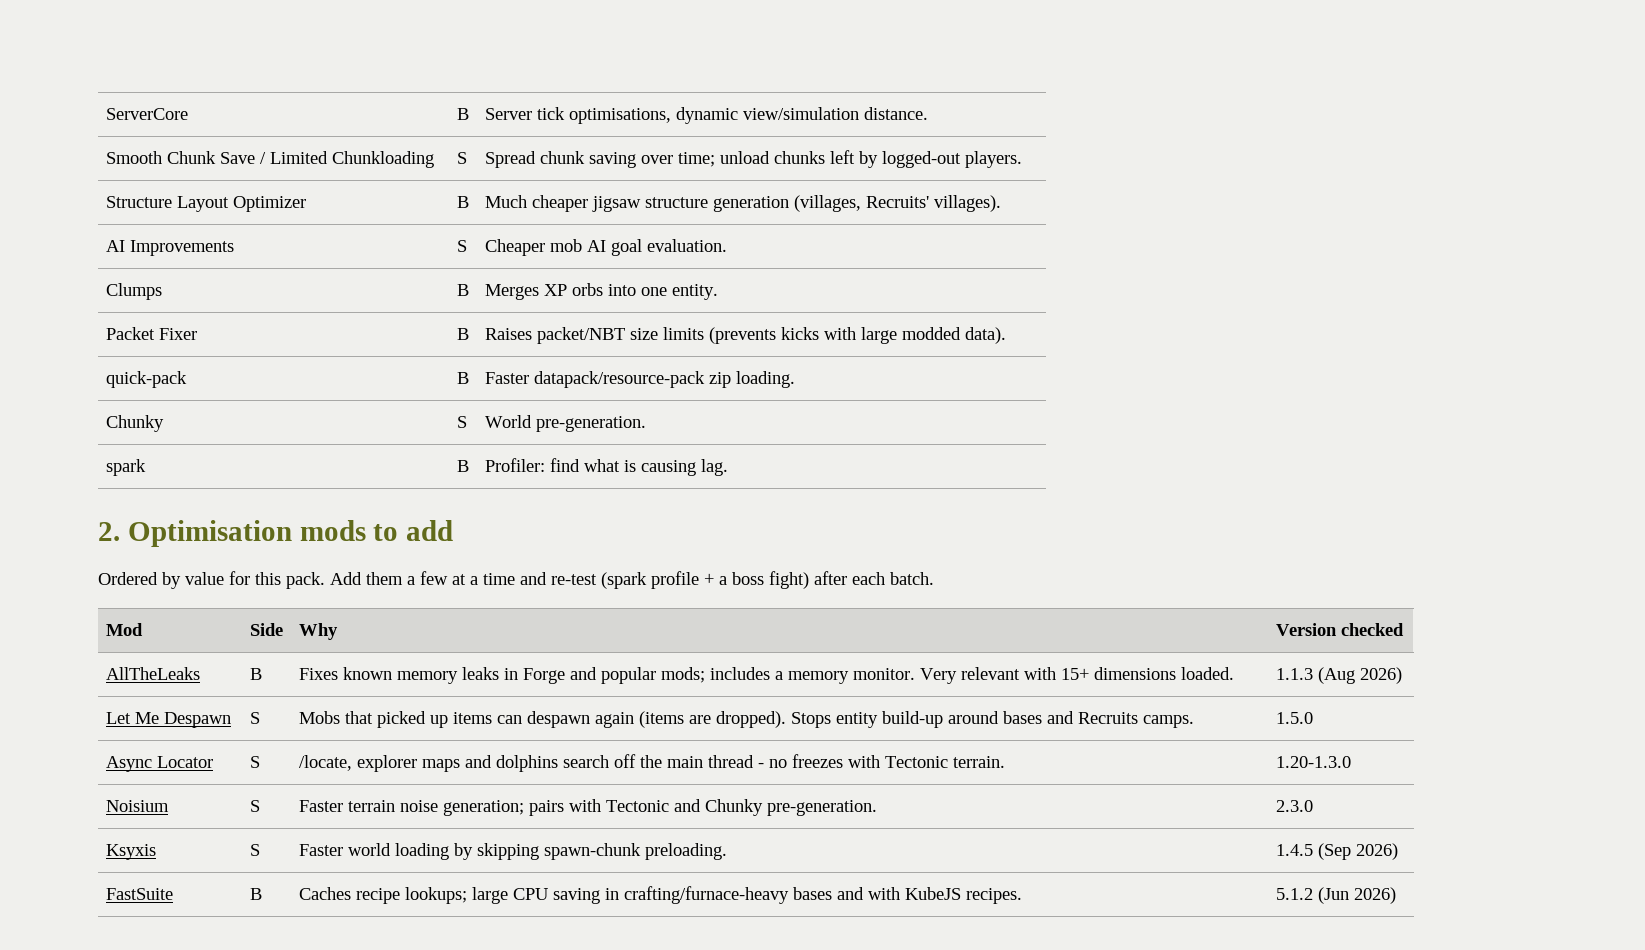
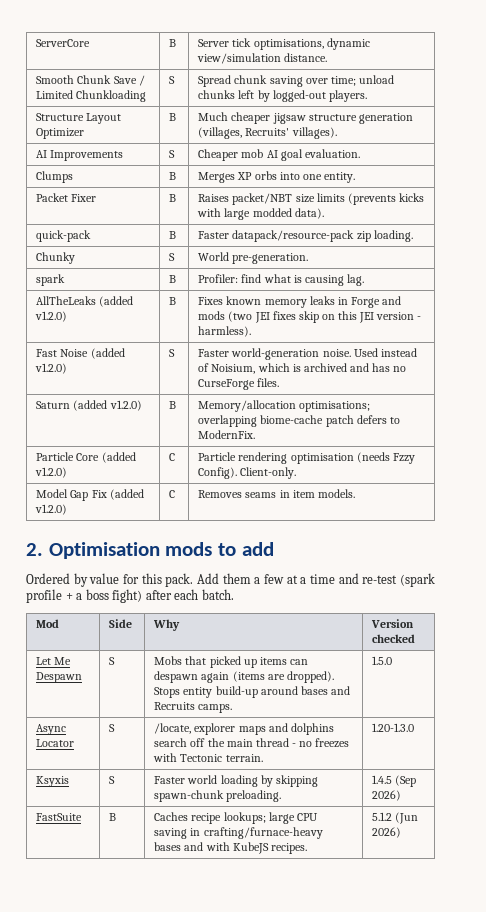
(728, 467) none -> [36,296,134,307] [35,311,68,322] [169,297,177,305] [198,296,402,308] [198,311,422,323] [198,326,252,337] [36,348,125,359] [35,363,68,374] [169,349,176,357] [198,348,417,360] [198,363,407,374] [198,378,280,390] [36,400,142,411] [169,401,177,409] [198,400,371,412] [198,415,400,427] [198,430,256,439] [36,452,136,463] [35,467,68,478] [169,453,176,461] [198,452,415,464] [198,467,297,479] [36,489,144,501] [35,504,68,515] [169,490,176,498] [198,489,355,498] // AllTheLeaks (added v1.2.0) | B | Fixes known memory leaks in Forge and mods (two JEI fixes skip on this JEI version - harmless). // Fast Noise (added v1.2.0) | S | Faster world-generation noise. Used instead of Noisium, which is archived and has no CurseForge files. // Saturn (added v1.2.0) | B | Memory/allocation optimisations; overlapping biome-cache patch defers to ModernFix. // Particle Core (added v1.2.0) | C | Particle rendering optimisation (needs Fzzy Config). Client-only. // Model Gap Fix (added v1.2.0) | C | Removes seams in item models.
[105,667,200,680] [249,668,262,680] [298,667,1234,684] [1275,667,1402,684] // AllTheLeaks | B | Fixes known memory leaks in Forge and popular mods; includes a memory monitor. Very relevant with 15+ dimensions loaded. | 1.1.3 (Aug 2026) -> (416, 638) none
[105,800,169,812] [249,800,260,812] [298,799,877,816] [1275,800,1313,812] // Noisium | S | Faster terrain noise generation; pairs with Tectonic and Chunky pre-generation. | 2.3.0 -> (415, 727) none

